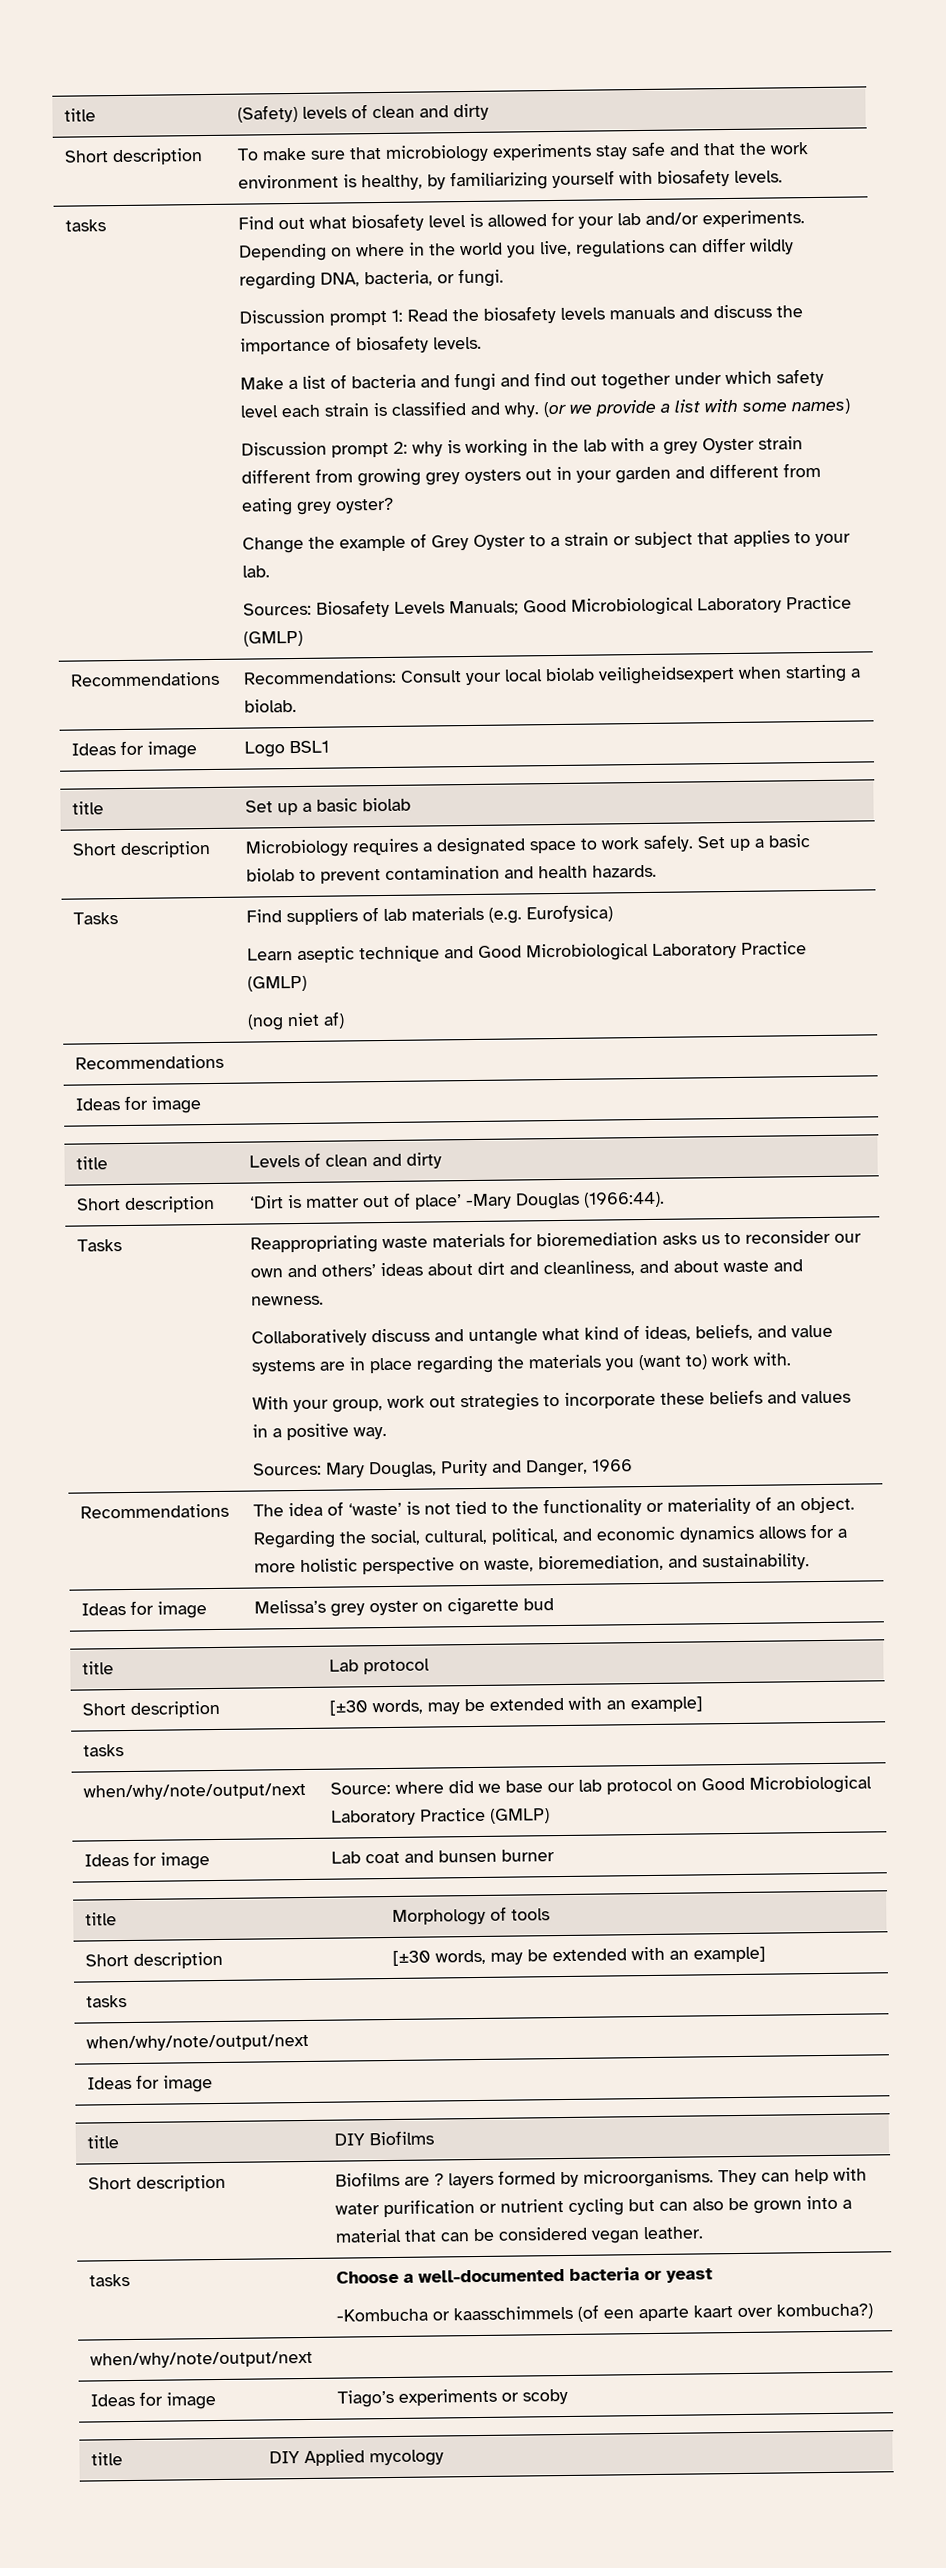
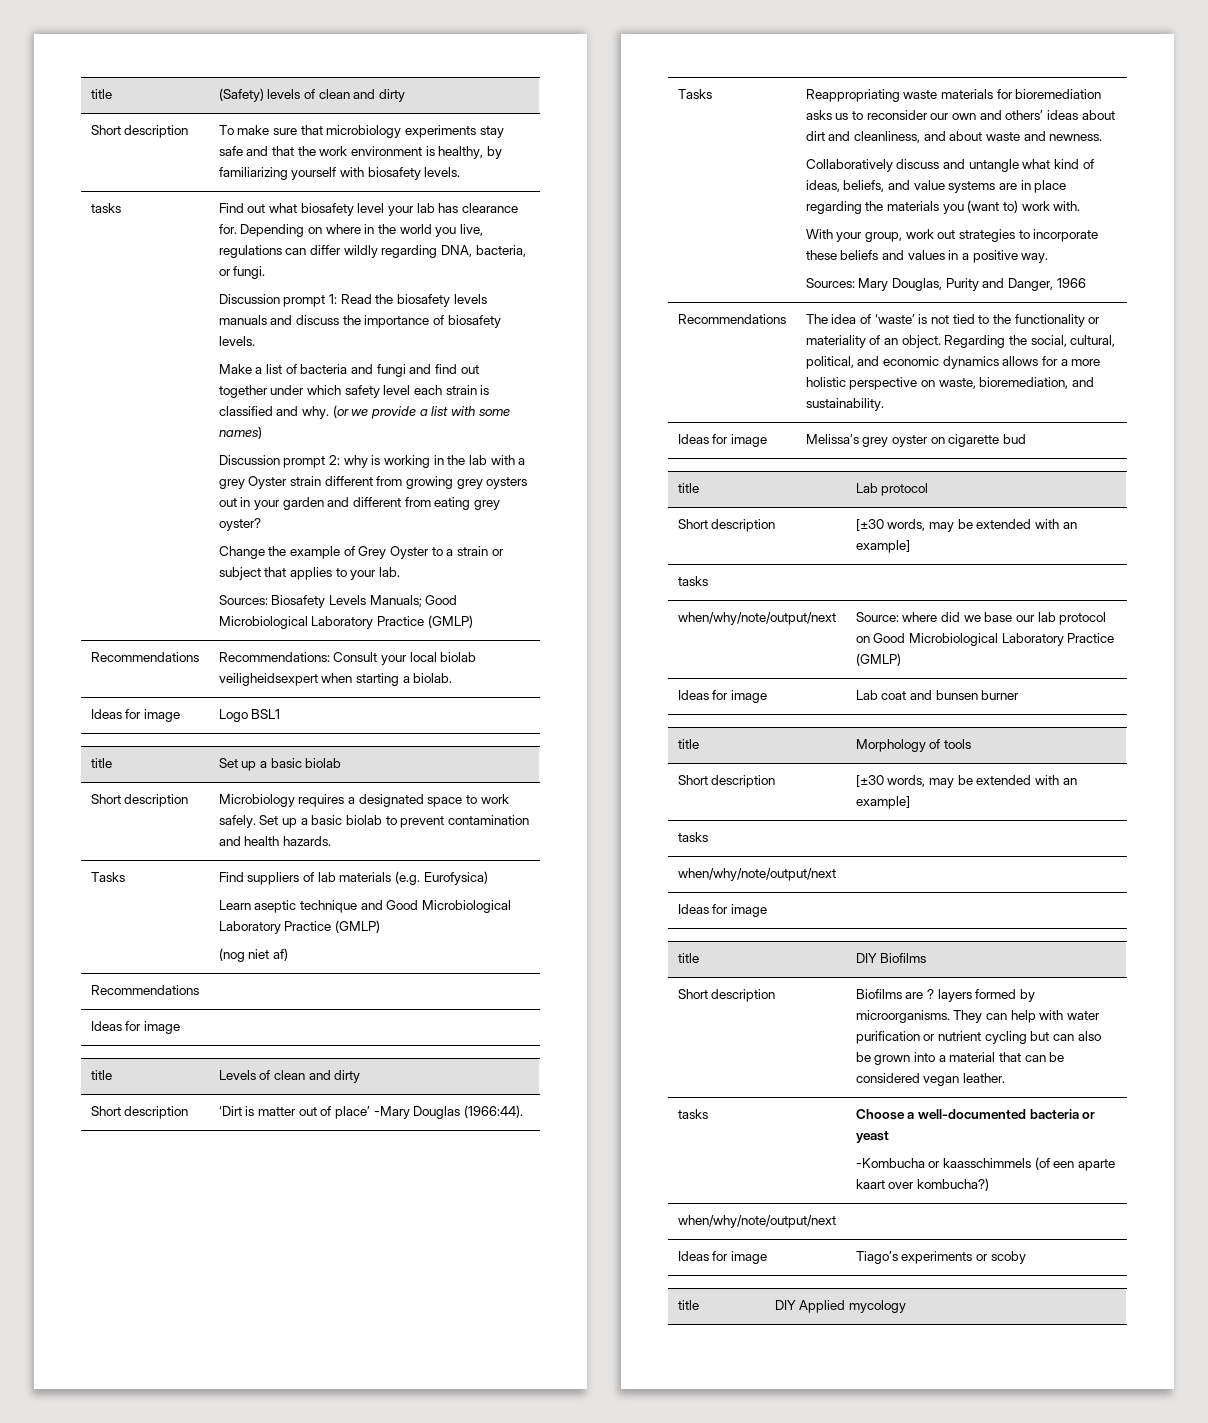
[469,210,806,229] is allowed for your lab and/or experiments. -> [388,203,518,216] [218,224,237,234] your lab has clearance for.

